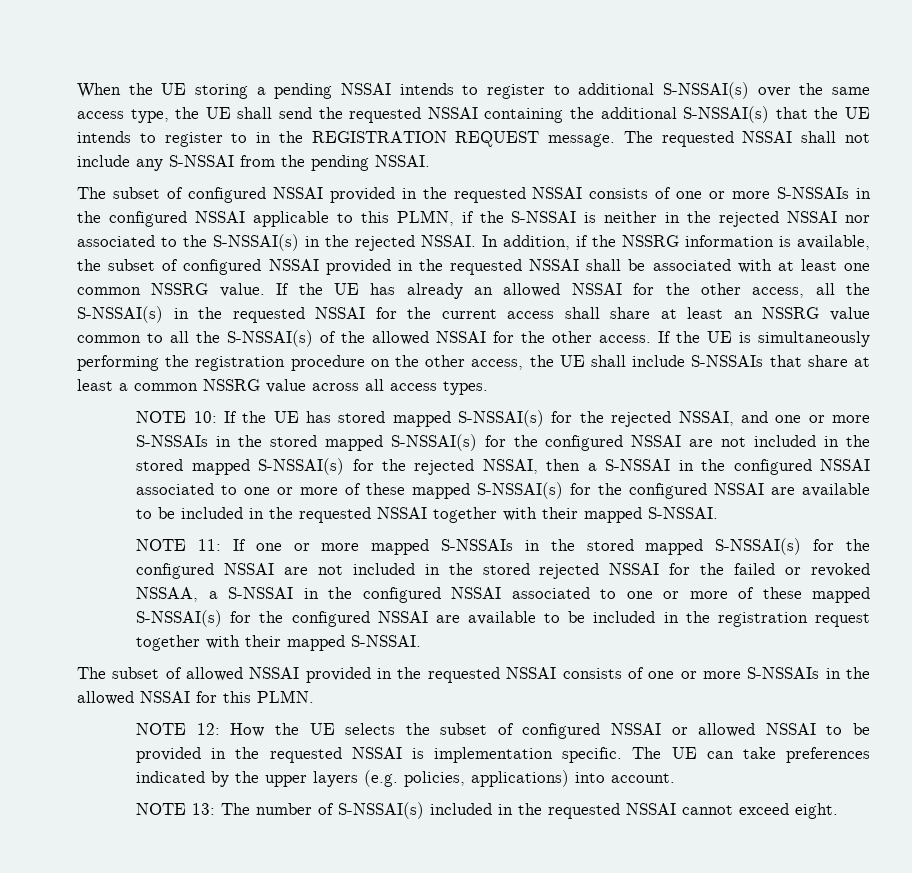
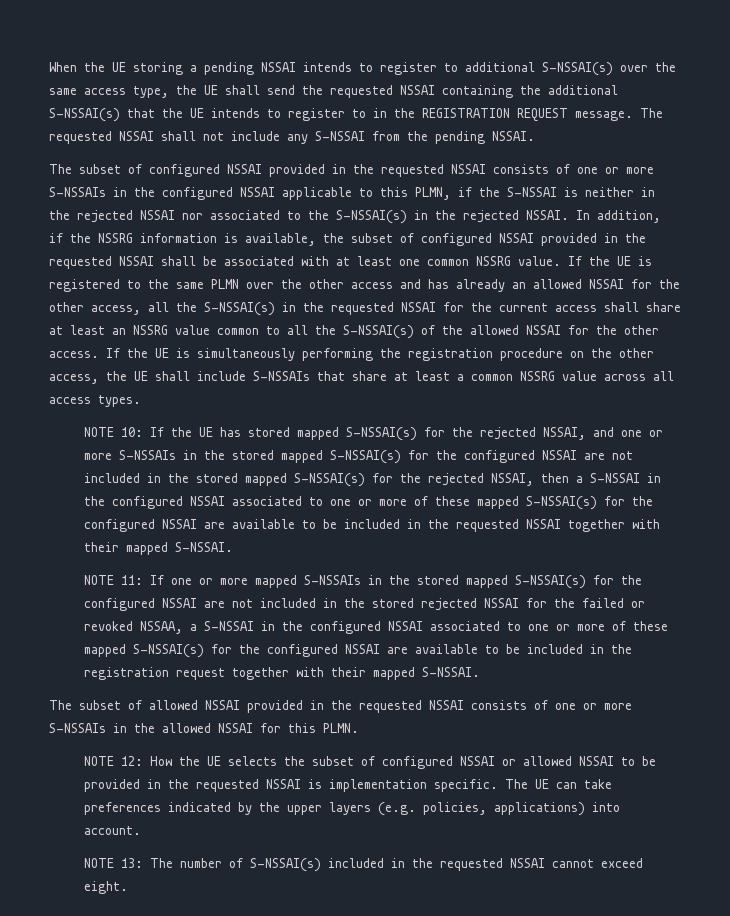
(359, 289) none -> [638,256,652,266] [49,279,421,292] is registered to the same PLMN over the other access and

